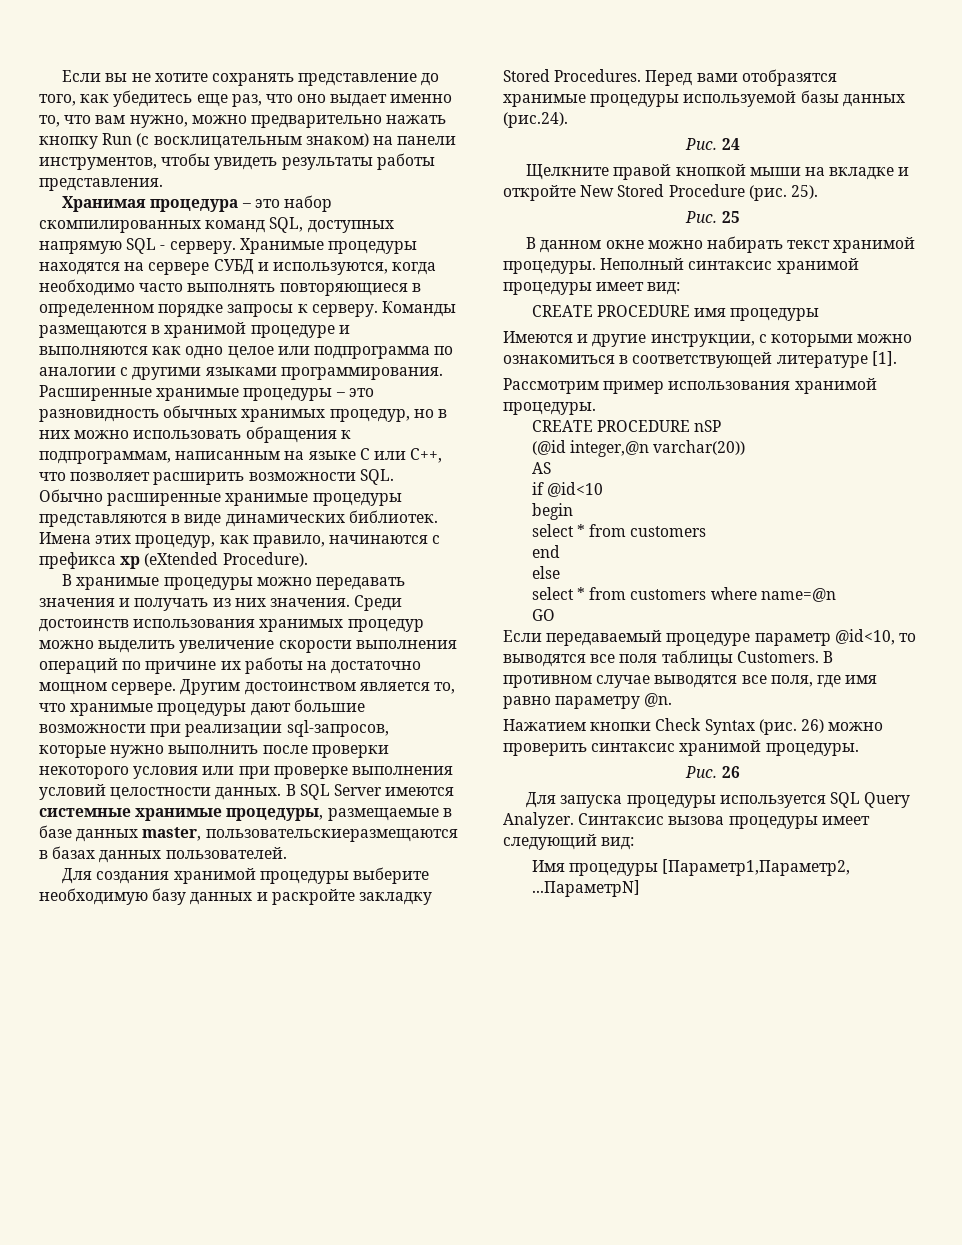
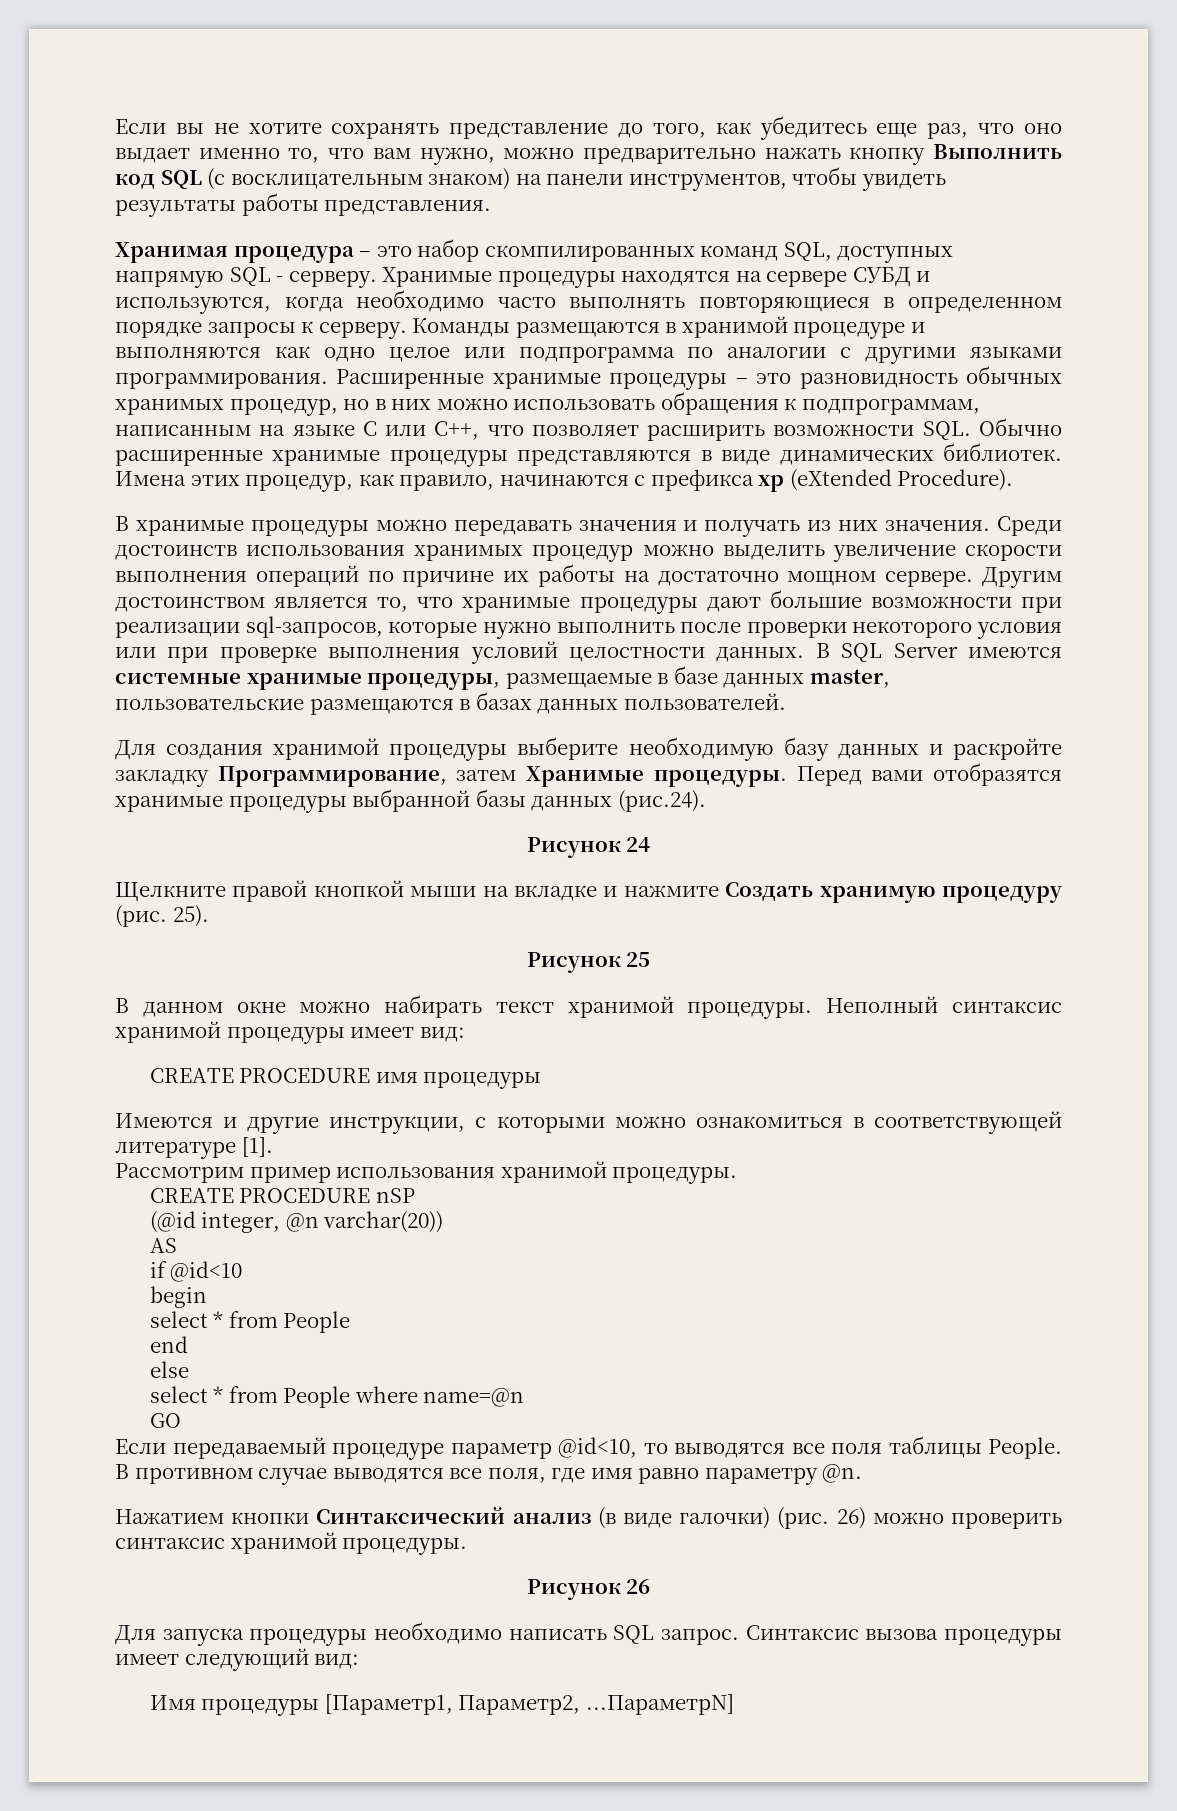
[102,133,133,145] Run -> [933,144,1063,159] [115,170,202,189] Выполнить код SQL
[205,829,458,842] пользовательскиеразмещаются -> [115,698,454,715] пользовательские размещаются
[503,69,642,82] Stored Procedures. -> [217,766,787,787] Программирование, затем Хранимые процедуры.
[683,91,797,107] используемой -> [352,789,471,812] выбранной
[685,138,718,150] Рис. -> [526,837,621,858] Рисунок
[503,184,745,201] откройте New Stored Procedure -> [623,882,1062,903] нажмите Создать хранимую процедуру
[685,211,718,223] Рис. -> [526,952,621,973] Рисунок
[569,440,649,457] integer,@n -> [201,1212,319,1233] integer, @n
[630,526,707,537] customers -> [283,1311,351,1333] People
[630,589,707,600] customers -> [283,1386,351,1408] People
[736,651,819,663] Customers. -> [988,1437,1062,1459] People.
[655,718,755,735] Check Syntax -> [316,1507,771,1529] Синтаксический анализ (в виде галочки)
[685,766,718,778] Рис. -> [526,1579,621,1600] Рисунок
[719,792,911,808] [503,812,574,829] используется SQL Query Analyzer. -> [374,1622,739,1645] необходимо написать SQL запрос.
[662,859,851,876] [Параметр1,Параметр2, -> [324,1694,581,1715] [Параметр1, Параметр2,

